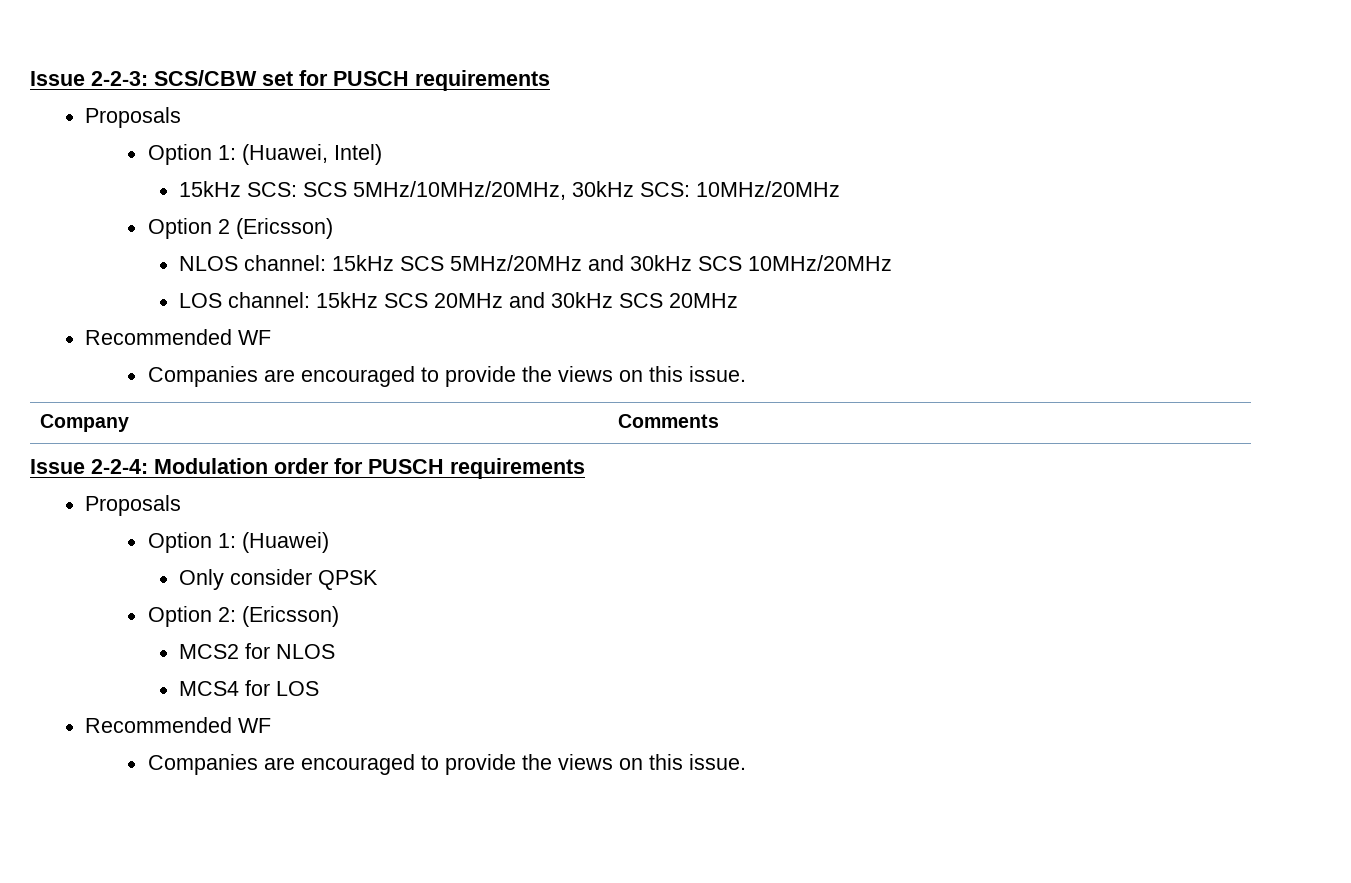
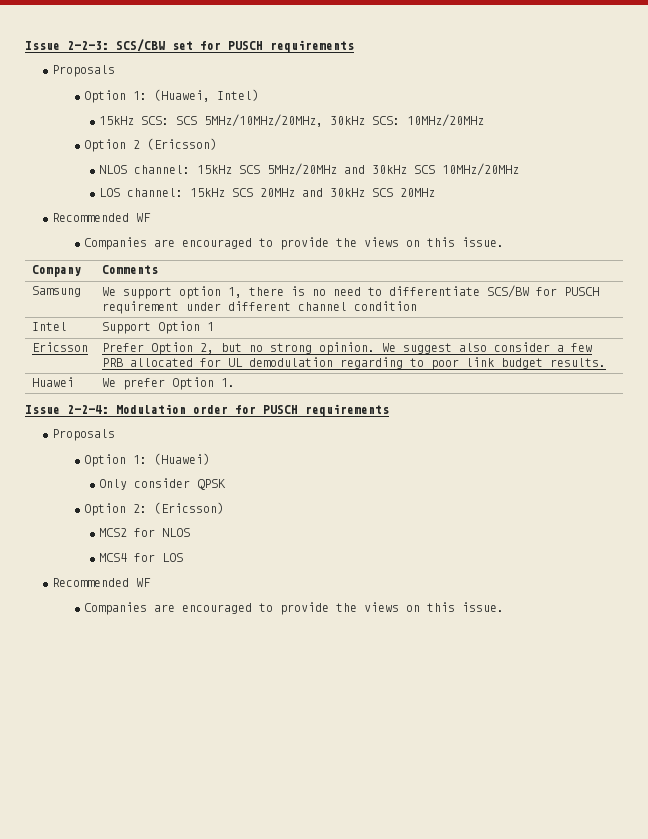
(720, 421) none -> [31,286,81,297] [101,285,599,299] [101,301,417,314] [31,322,67,331] [101,321,214,334] [31,342,88,352] [101,342,592,355] [101,357,606,370] [31,377,74,387] [101,377,235,390] // Samsung | We support option 1, there is no need to differentiate SCS/BW for PUSCH requirement under different channel condition // Intel | Support Option 1 // Ericsson | Prefer Option 2, but no strong opinion. We suggest also consider a few PRB allocated for UL demodulation regarding to poor link budget results. // Huawei | We prefer Option 1.

